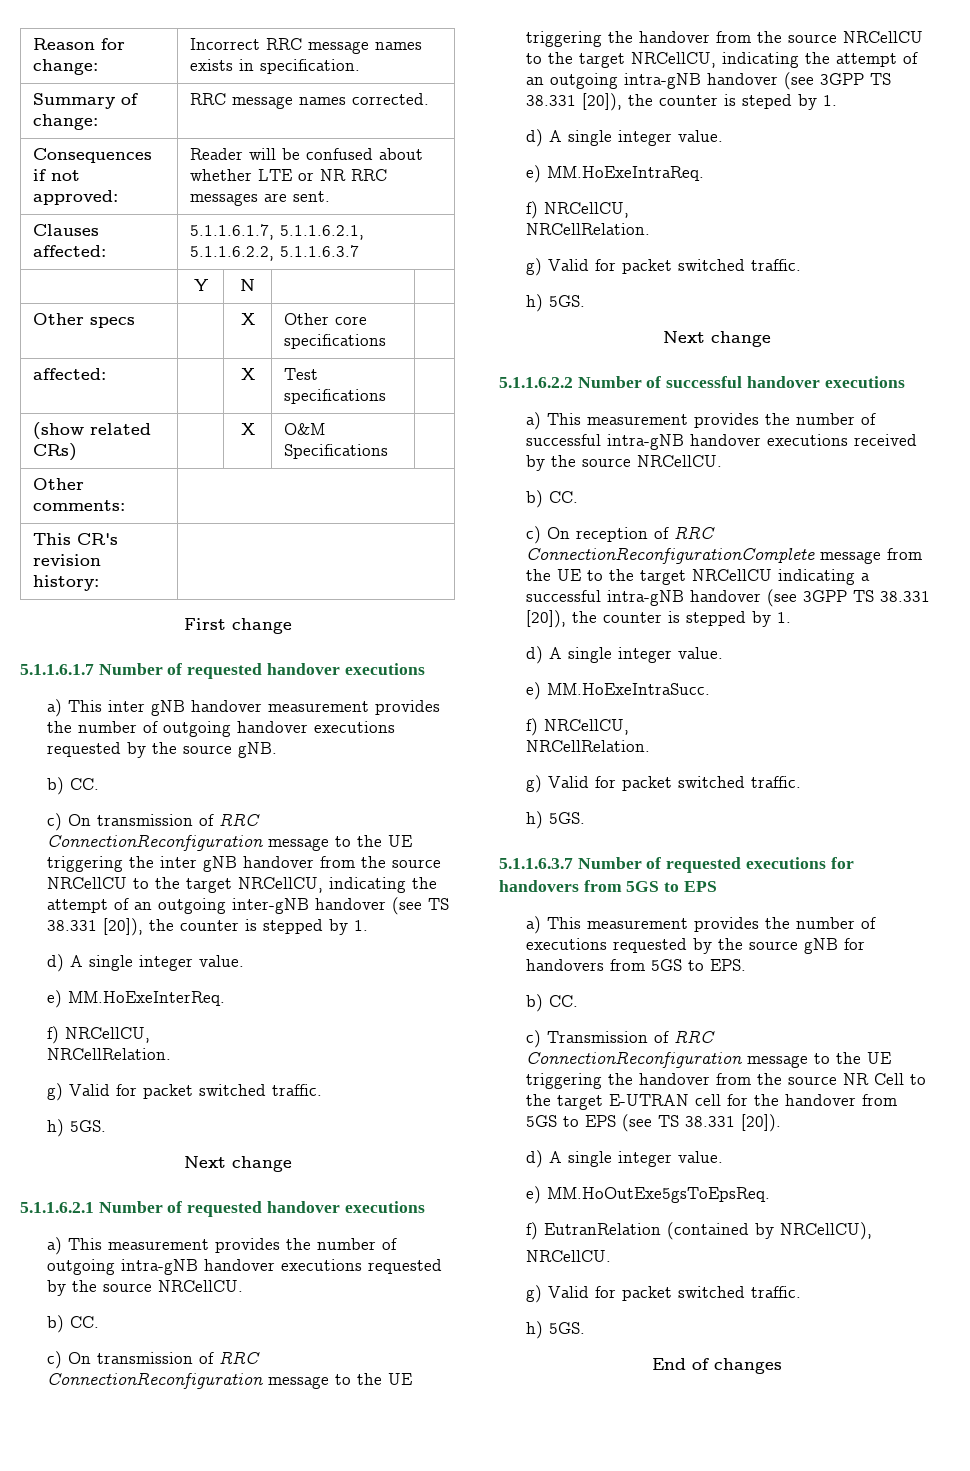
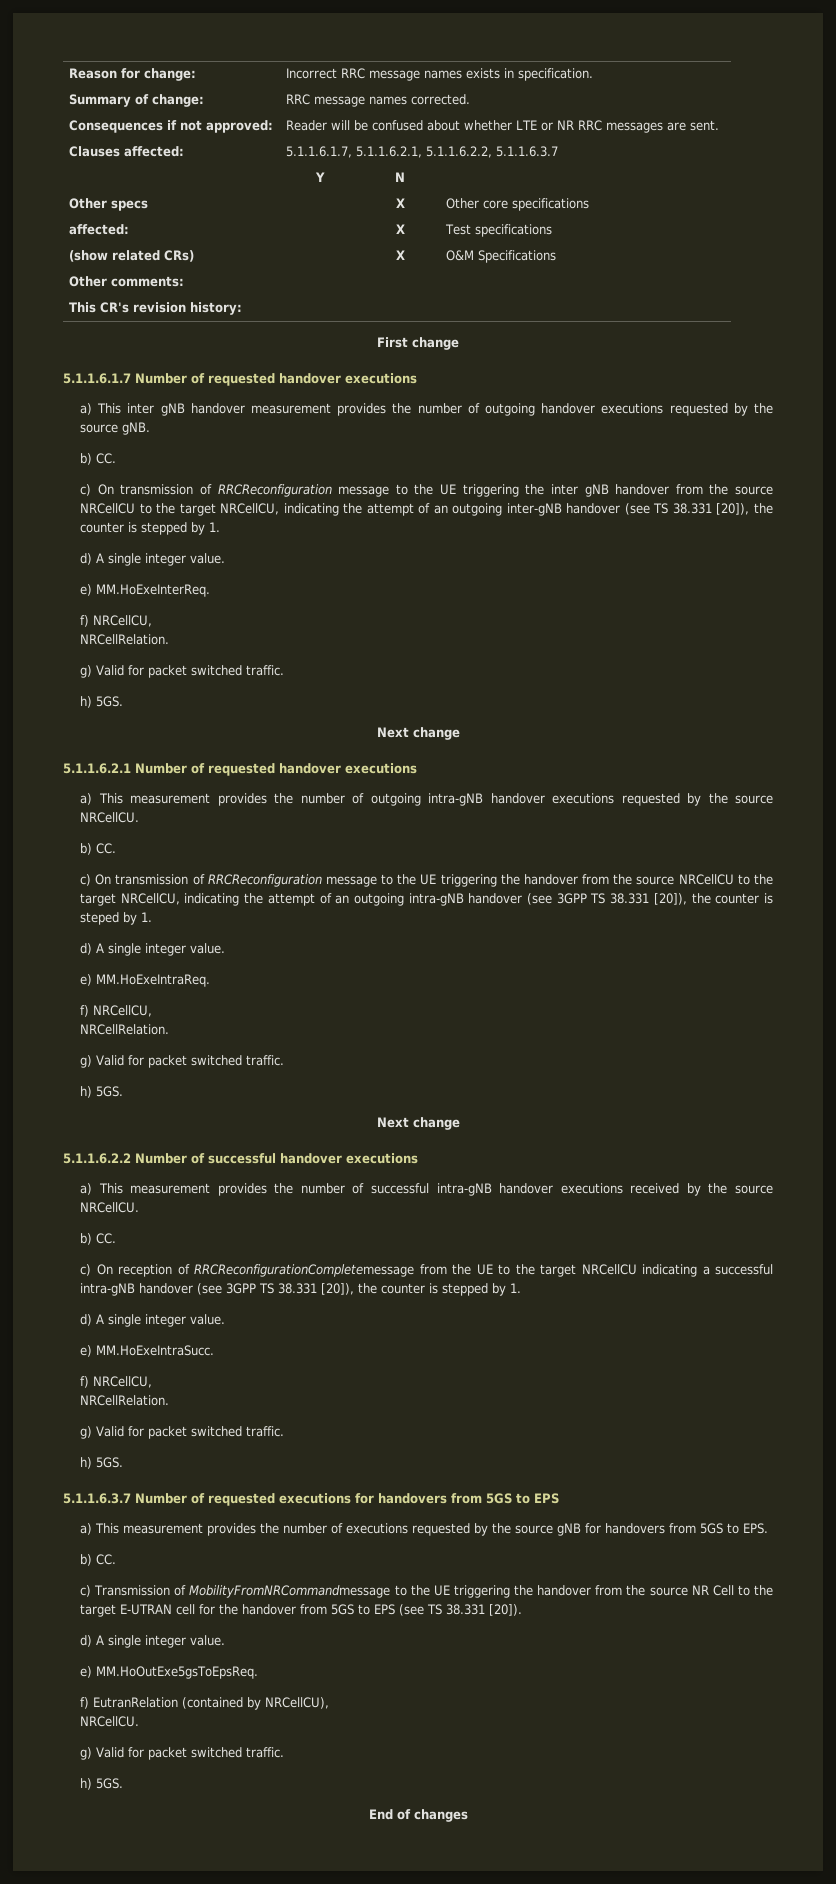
[219,813,261,826] [47,834,264,851] RRC ConnectionReconfiguration -> [217,484,332,497] RRCReconfiguration
[219,1351,261,1364] [47,1372,264,1389] RRC ConnectionReconfiguration -> [207,874,322,887] RRCReconfiguration
[674,526,716,539] [526,547,882,564] RRC ConnectionReconfigurationComplete message -> [194,1264,415,1277] RRCReconfigurationCompletemessage
[674,1030,716,1043] [526,1051,809,1068] RRC ConnectionReconfiguration message -> [189,1585,391,1598] MobilityFromNRCommandmessage

